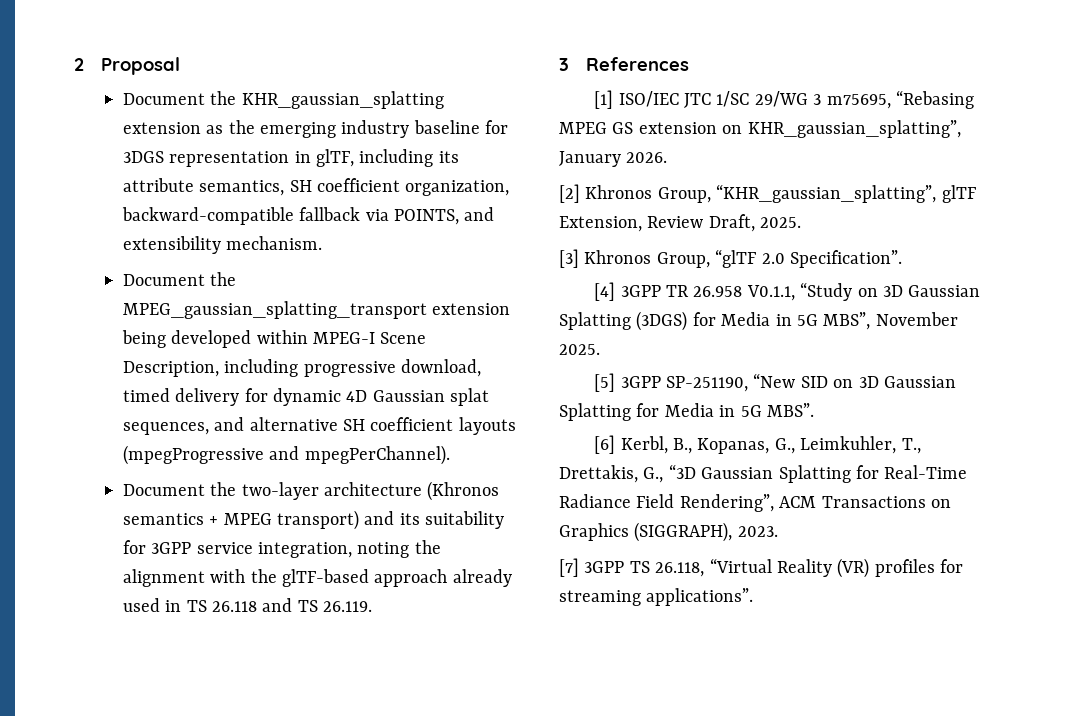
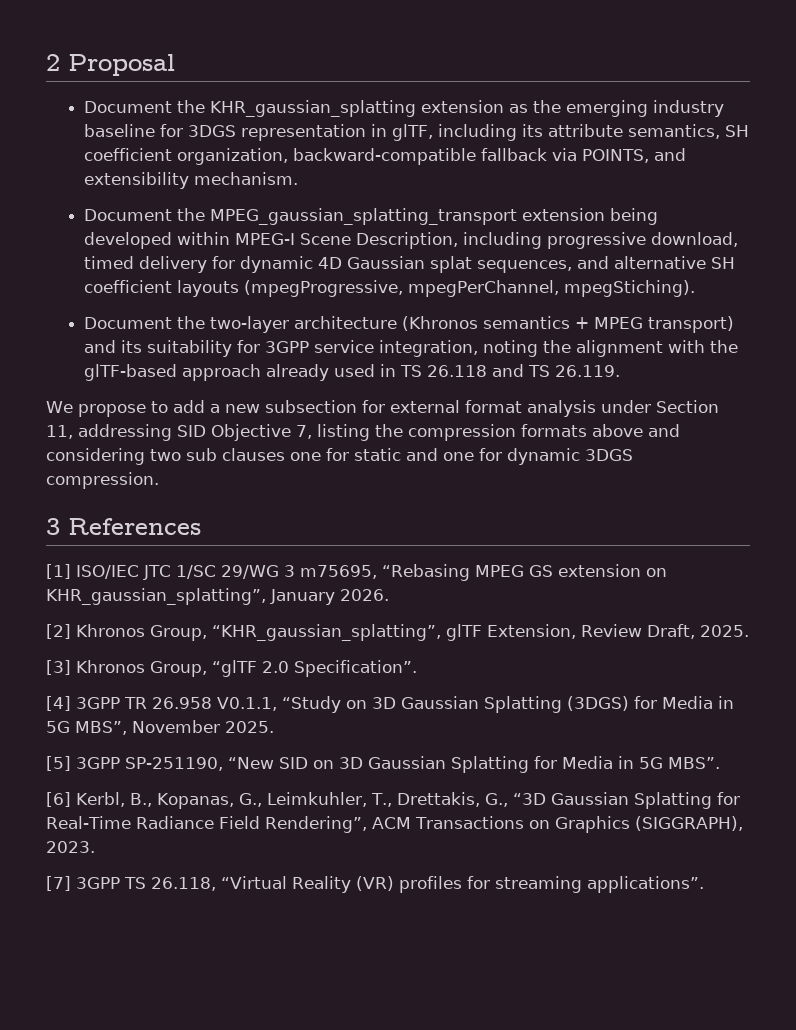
[122,445,450,465] (mpegProgressive and mpegPerChannel). -> [244,280,696,297] (mpegProgressive, mpegPerChannel, mpegStiching).
(373, 606) none -> [46,400,719,417] [46,424,680,441] [46,448,633,465] [46,472,159,489] // We propose to add a new subsection for external format analysis under Section 11, addressing SID Objective 7, listing the compression formats above and considering two sub clauses one for static and one for dynamic 3DGS compression.

